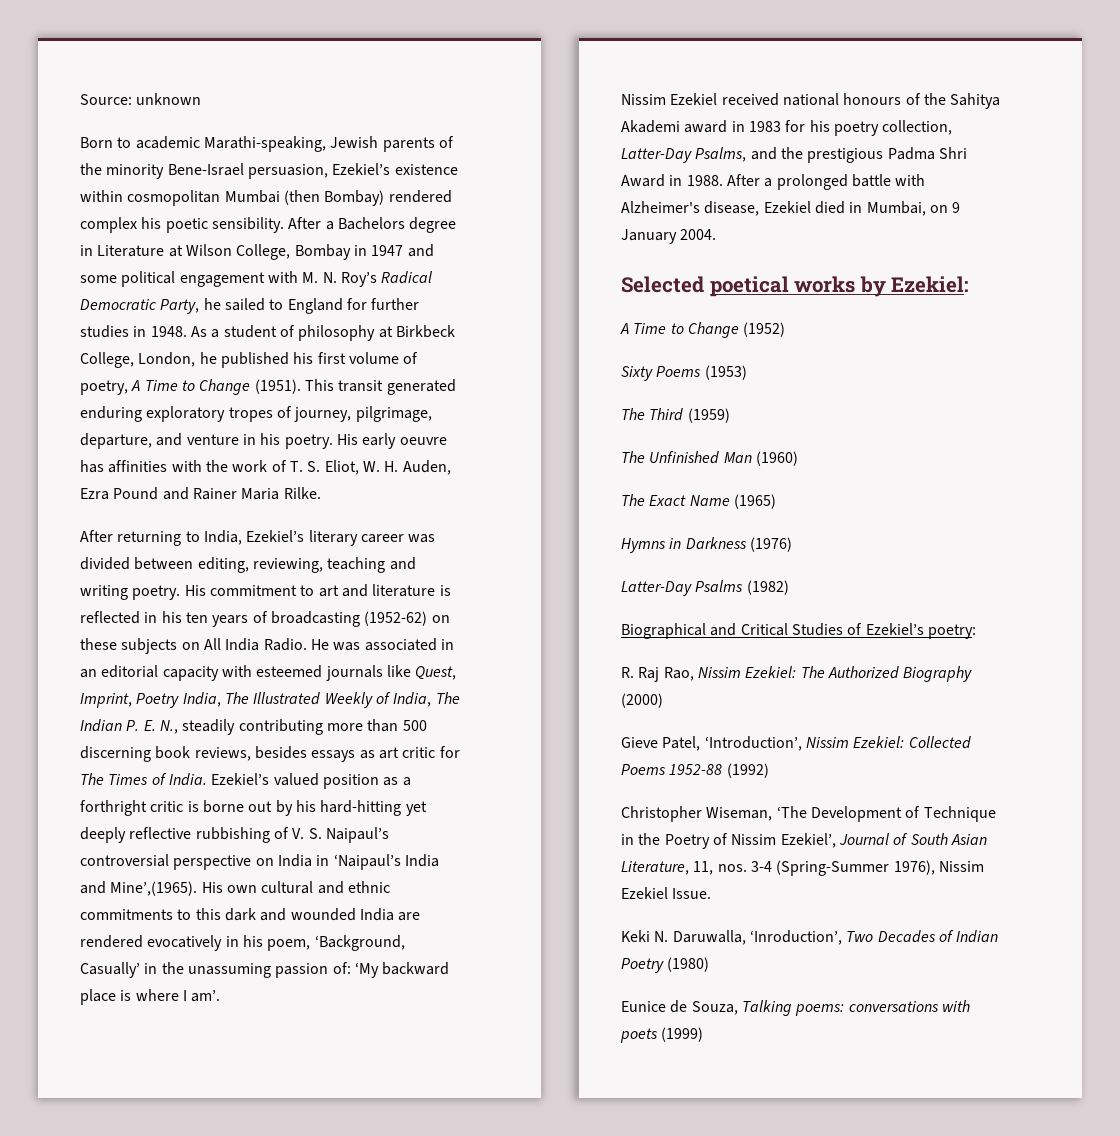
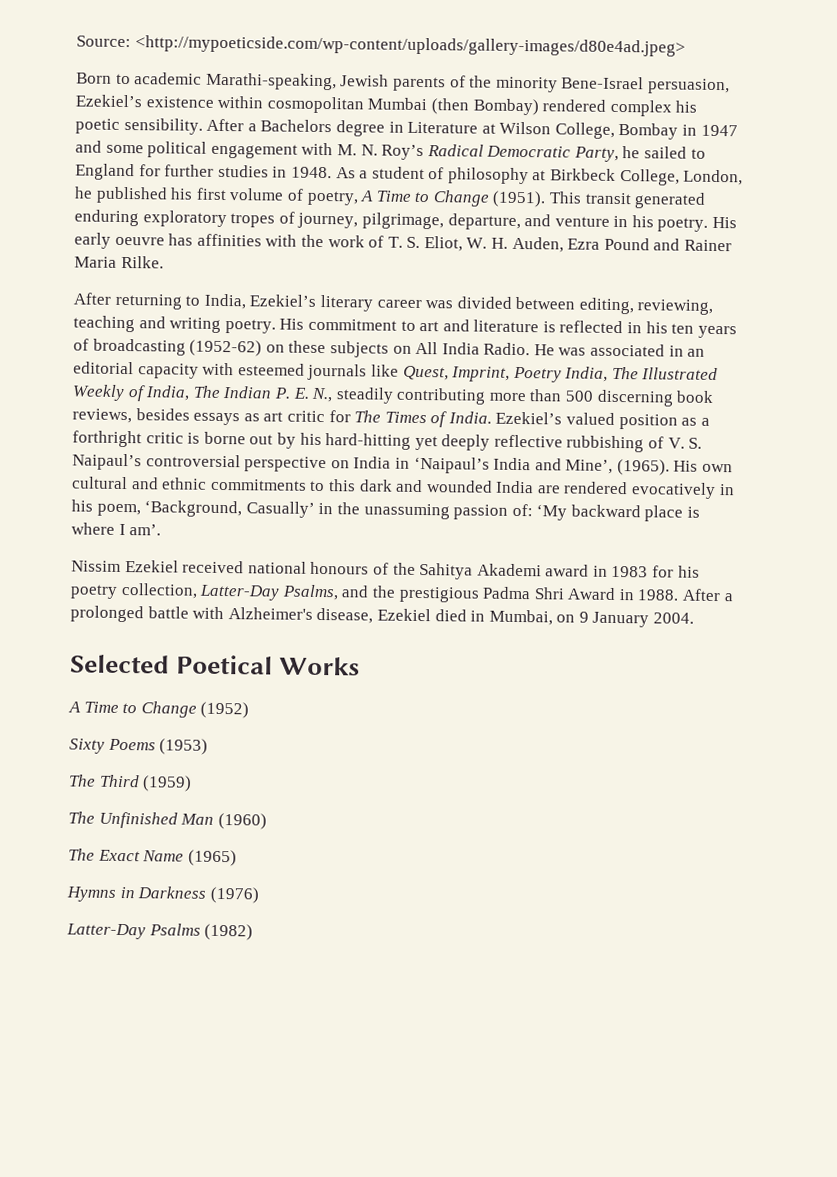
[136,93,202,105] unknown -> [134,35,686,57] <http://mypoeticside.com/wp-content/uploads/gallery-images/d80e4ad.jpeg>
[110,881,198,896] Mine’,(1965). -> [565,458,670,476] Mine’, (1965).
[709,276,970,297] poetical works by Ezekiel: -> [176,654,361,676] Poetical Works
[621,623,976,639] [621,666,973,682] [621,693,663,708] [621,736,971,751] [621,763,769,778] [621,806,996,822] [621,833,987,849] [621,860,984,876] [621,887,712,899] [621,930,999,945] [621,957,710,973] [621,1000,970,1016] [620,1027,704,1043] // Biographical and Critical Studies of Ezekiel’s poetry: // R. Raj Rao, Nissim Ezekiel: The Authorized Biography (2000) // Gieve Patel, ‘Introduction’, Nissim Ezekiel: Collected Poems 1952-88 (1992) // Christopher Wiseman, ‘The Development of Technique in the Poetry of Nissim Ezekiel’, Journal of South Asian Literature, 11, nos. 3-4 (Spring-Summer 1976), Nissim Ezekiel Issue. // Keki N. Daruwalla, ‘Inroduction’, Two Decades of Indian Poetry (1980) // Eunice de Souza, Talking poems: conversations with poets (1999) -> (254, 932) none

